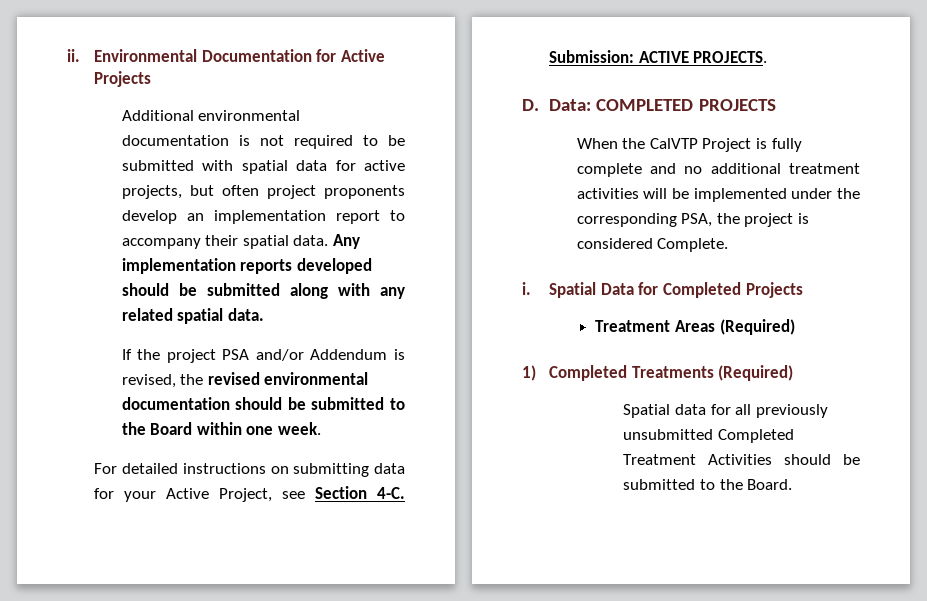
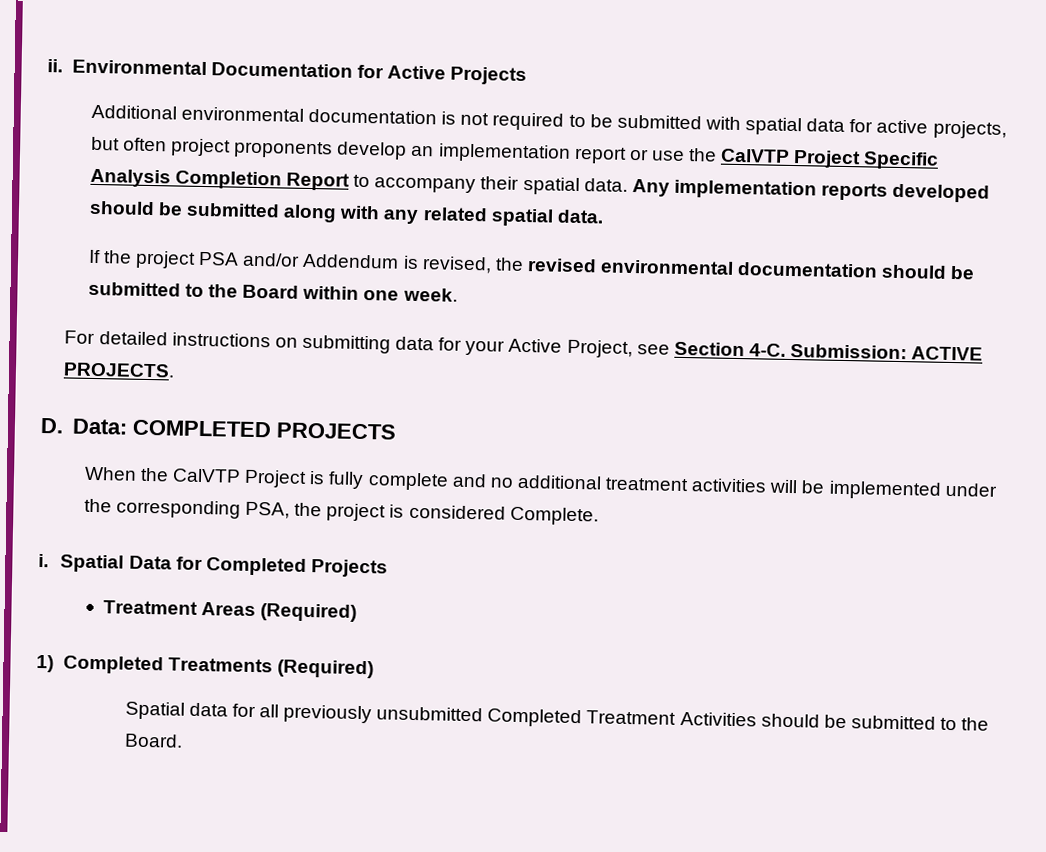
(380, 217) none -> [628,148,940,170] [89,168,351,191] or use the CalVTP Project Specific Analysis Completion Report

